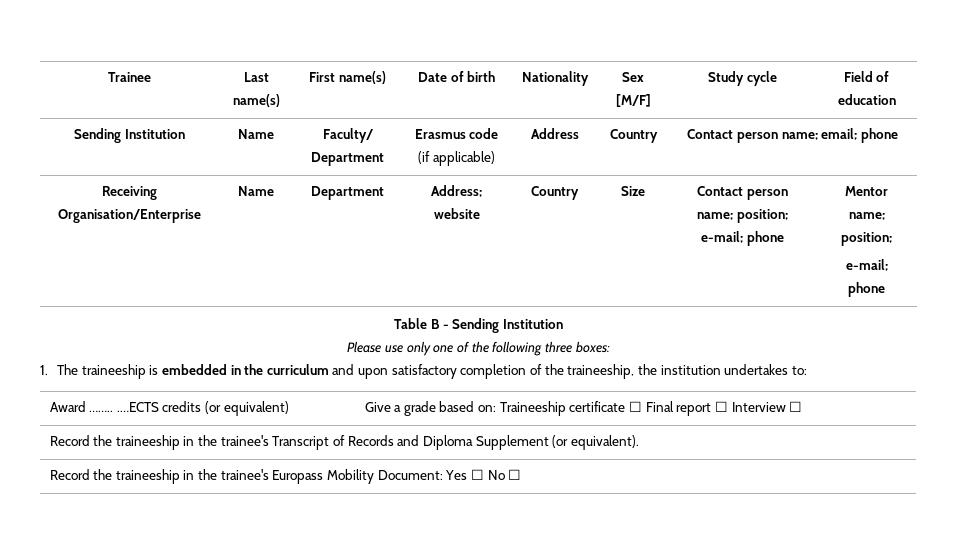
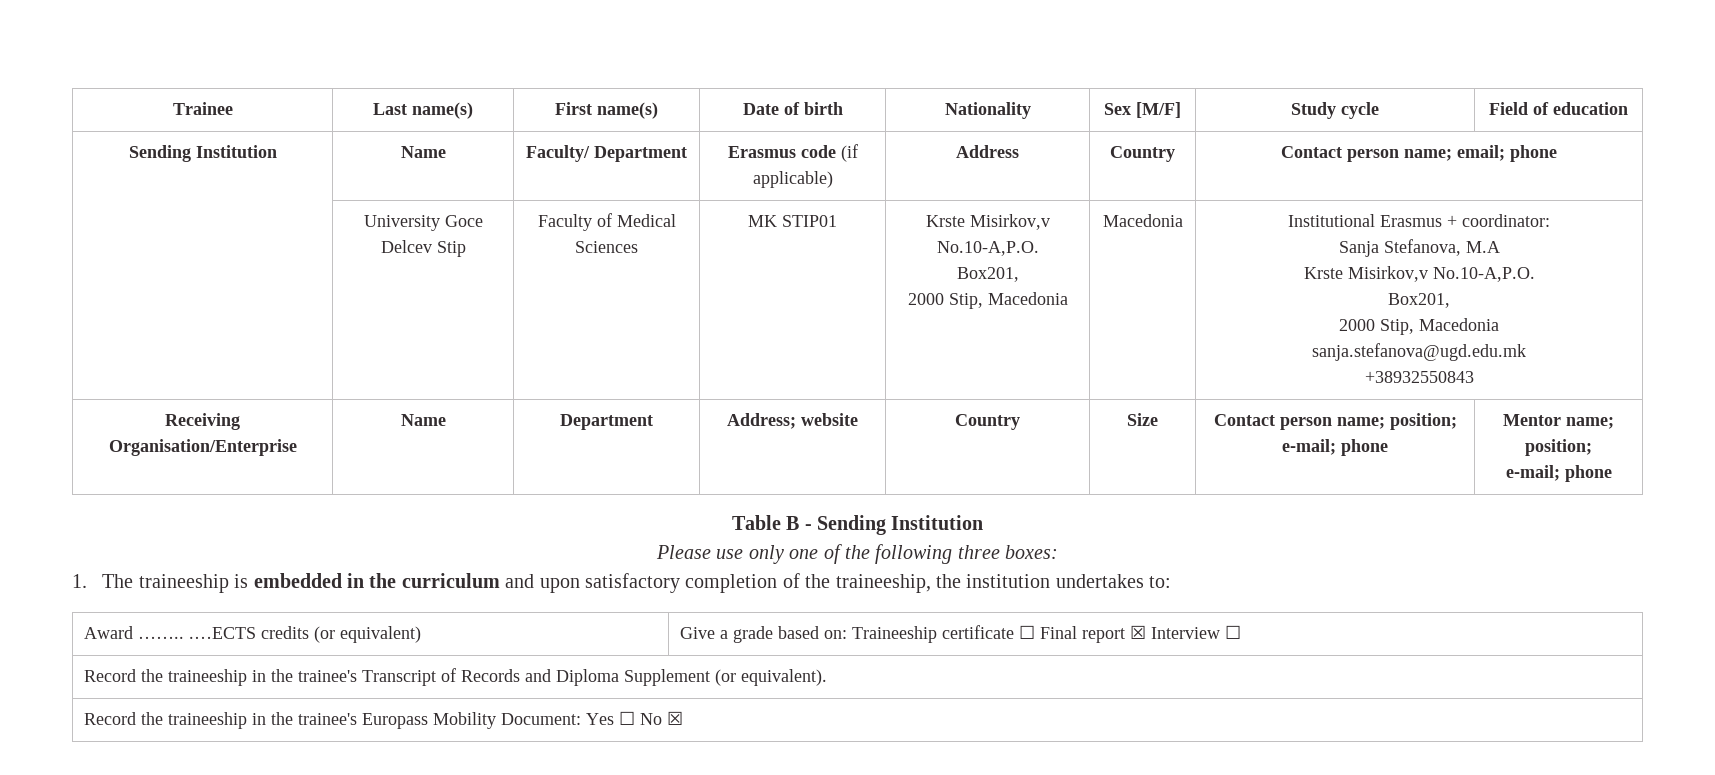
(898, 135) none -> [363,215,483,231] [380,240,466,257] [537,213,676,231] [575,241,638,253] [748,215,837,227] [925,214,1050,230] [936,241,1039,256] [956,267,1019,282] [907,292,1068,309] [1102,214,1183,227] [1287,214,1550,227] [1338,239,1500,257] [1303,266,1535,282] [1387,293,1450,308] [1338,318,1499,335] [1311,343,1526,361] [1364,371,1474,383] // | University Goce Delcev Stip | Faculty of Medical Sciences | MK STIP01 | Krste Misirkov,v No.10-A,P.O. // Box201, // 2000 Stip, Macedonia | Macedonia | Institutional Erasmus + coordinator: // Sanja Stefanova, M.A // Krste Misirkov,v No.10-A,P.O. // Box201, // 2000 Stip, Macedonia // sanja.stefanova@ugd.edu.mk // +38932550843
[714,401,728,412] ☐ -> [1130,625,1147,639] ☒
[508,469,522,480] ☐ -> [667,711,684,725] ☒

